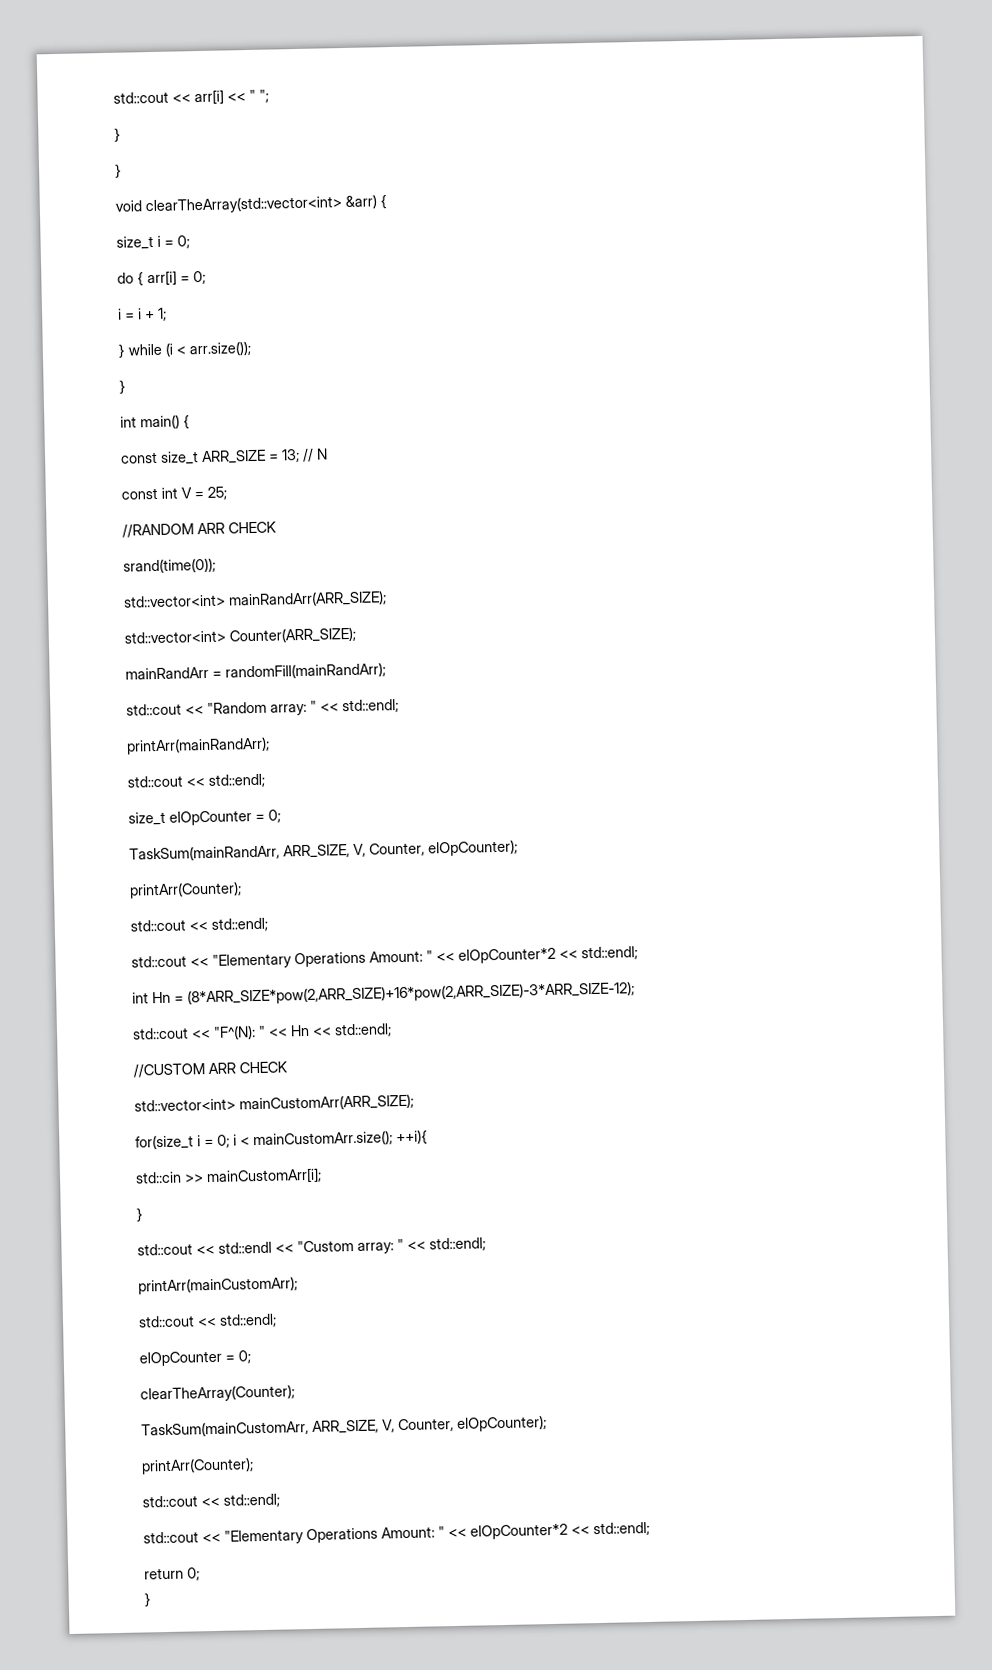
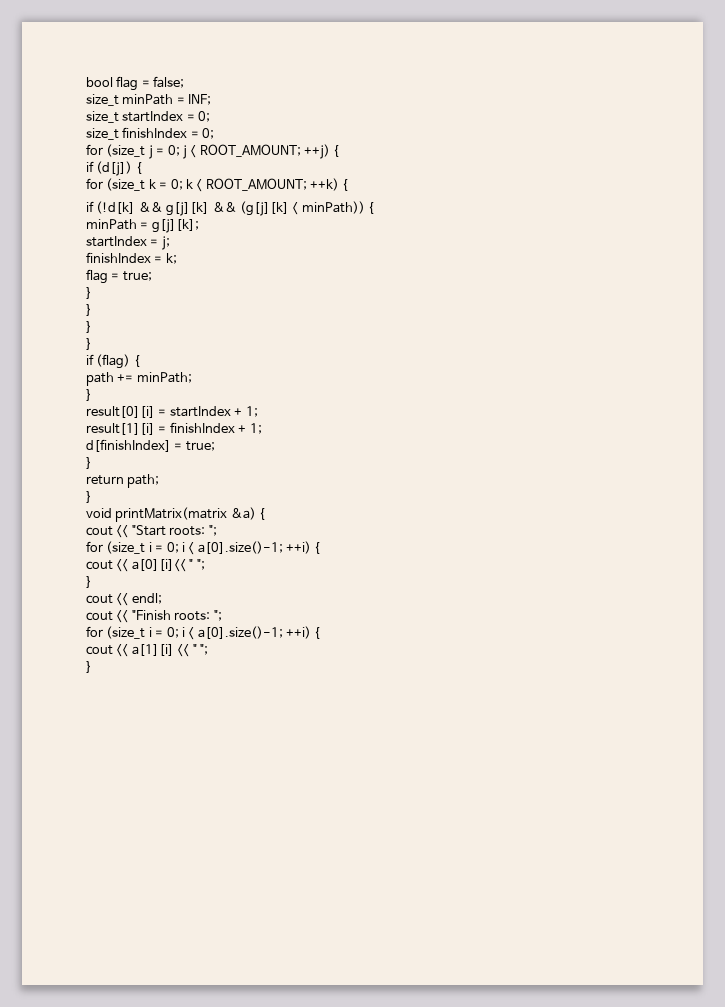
[113,89,269,106] [114,127,121,143] [114,163,122,179] [115,194,387,215] [116,235,190,250] [117,270,206,287] [117,307,167,321] [118,340,251,359] [119,379,126,395] [120,414,190,430] [120,448,328,465] [121,486,227,500] [122,521,277,538] [123,557,216,574] [123,590,387,608] [124,626,356,644] [125,662,386,680] [126,699,399,716] [126,736,270,755] [127,773,265,788] [128,809,281,826] [129,839,518,862] [129,881,242,899] [130,917,268,932] [131,946,638,969] [132,981,635,1006] [132,1023,392,1040] [133,1061,288,1078] [134,1093,414,1112] [135,1129,428,1150] [135,1167,322,1186] [136,1207,143,1223] [137,1237,486,1256] [138,1276,298,1295] [138,1313,277,1328] [139,1350,251,1367] [140,1384,295,1403] [141,1415,547,1438] [141,1457,254,1475] [142,1493,280,1508] [143,1521,650,1545] [144,1567,200,1581] std::cout << arr[i] << " "; // } // } // void clearTheArray(std::vector<int> &arr) { // size_t i = 0; // do { arr[i] = 0; // i = i + 1; // } while (i < arr.size()); // } // int main() { // const size_t ARR_SIZE = 13; // N // const int V = 25; // //RANDOM ARR CHECK // srand(time(0)); // std::vector<int> mainRandArr(ARR_SIZE); // std::vector<int> Counter(ARR_SIZE); // mainRandArr = randomFill(mainRandArr); // std::cout << "Random array: " << std::endl; // printArr(mainRandArr); // std::cout << std::endl; // size_t elOpCounter = 0; // TaskSum(mainRandArr, ARR_SIZE, V, Counter, elOpCounter); // printArr(Counter); // std::cout << std::endl; // std::cout << "Elementary Operations Amount: " << elOpCounter*2 << std::endl; // int Hn = (8*ARR_SIZE*pow(2,ARR_SIZE)+16*pow(2,ARR_SIZE)-3*ARR_SIZE-12); // std::cout << "F^(N): " << Hn << std::endl; // //CUSTOM ARR CHECK // std::vector<int> mainCustomArr(ARR_SIZE); // for(size_t i = 0; i < mainCustomArr.size(); ++i){ // std::cin >> mainCustomArr[i]; // } // std::cout << std::endl << "Custom array: " << std::endl; // printArr(mainCustomArr); // std::cout << std::endl; // elOpCounter = 0; // clearTheArray(Counter); // TaskSum(mainCustomArr, ARR_SIZE, V, Counter, elOpCounter); // printArr(Counter); // std::cout << std::endl; // std::cout << "Elementary Operations Amount: " << elOpCounter*2 << std::endl; // return 0; -> [86,76,185,91] [86,94,212,106] [86,111,211,123] [86,127,215,140] [86,144,340,159] [86,161,142,176] [86,178,349,192] [86,201,374,216] [86,219,199,233] [86,236,170,250] [86,252,177,264] [86,269,152,284] [86,287,92,299] [86,304,92,316] [86,321,92,333] [86,338,92,350] [86,354,140,369] [86,372,192,386] [86,389,92,401] [86,406,258,418] [86,422,262,435] [86,439,215,452] [86,457,92,469] [86,474,160,488] [86,491,92,503] [86,507,266,522] [86,525,217,538] [86,541,321,555] [86,559,205,572] [86,576,92,588] [86,593,162,606] [86,610,222,623] [86,626,321,640] [86,644,208,657] bool flag = false; // size_t minPath = INF; // size_t startIndex = 0; // size_t finishIndex = 0; // for (size_t j = 0; j < ROOT_AMOUNT; ++j) { // if (d[j]) { // for (size_t k = 0; k < ROOT_AMOUNT; ++k) { // if (!d[k] && g[j][k] && (g[j][k] < minPath)) { // minPath = g[j][k]; // startIndex = j; // finishIndex = k; // flag = true; // } // } // } // } // if (flag) { // path += minPath; // } // result[0][i] = startIndex + 1; // result[1][i] = finishIndex + 1; // d[finishIndex] = true; // } // return path; // } // void printMatrix(matrix &a) { // cout << "Start roots: "; // for (size_t i = 0; i < a[0].size()-1; ++i) { // cout << a[0][i]<< " "; // } // cout << endl; // cout << "Finish roots: "; // for (size_t i = 0; i < a[0].size()-1; ++i) { // cout << a[1][i] << " ";

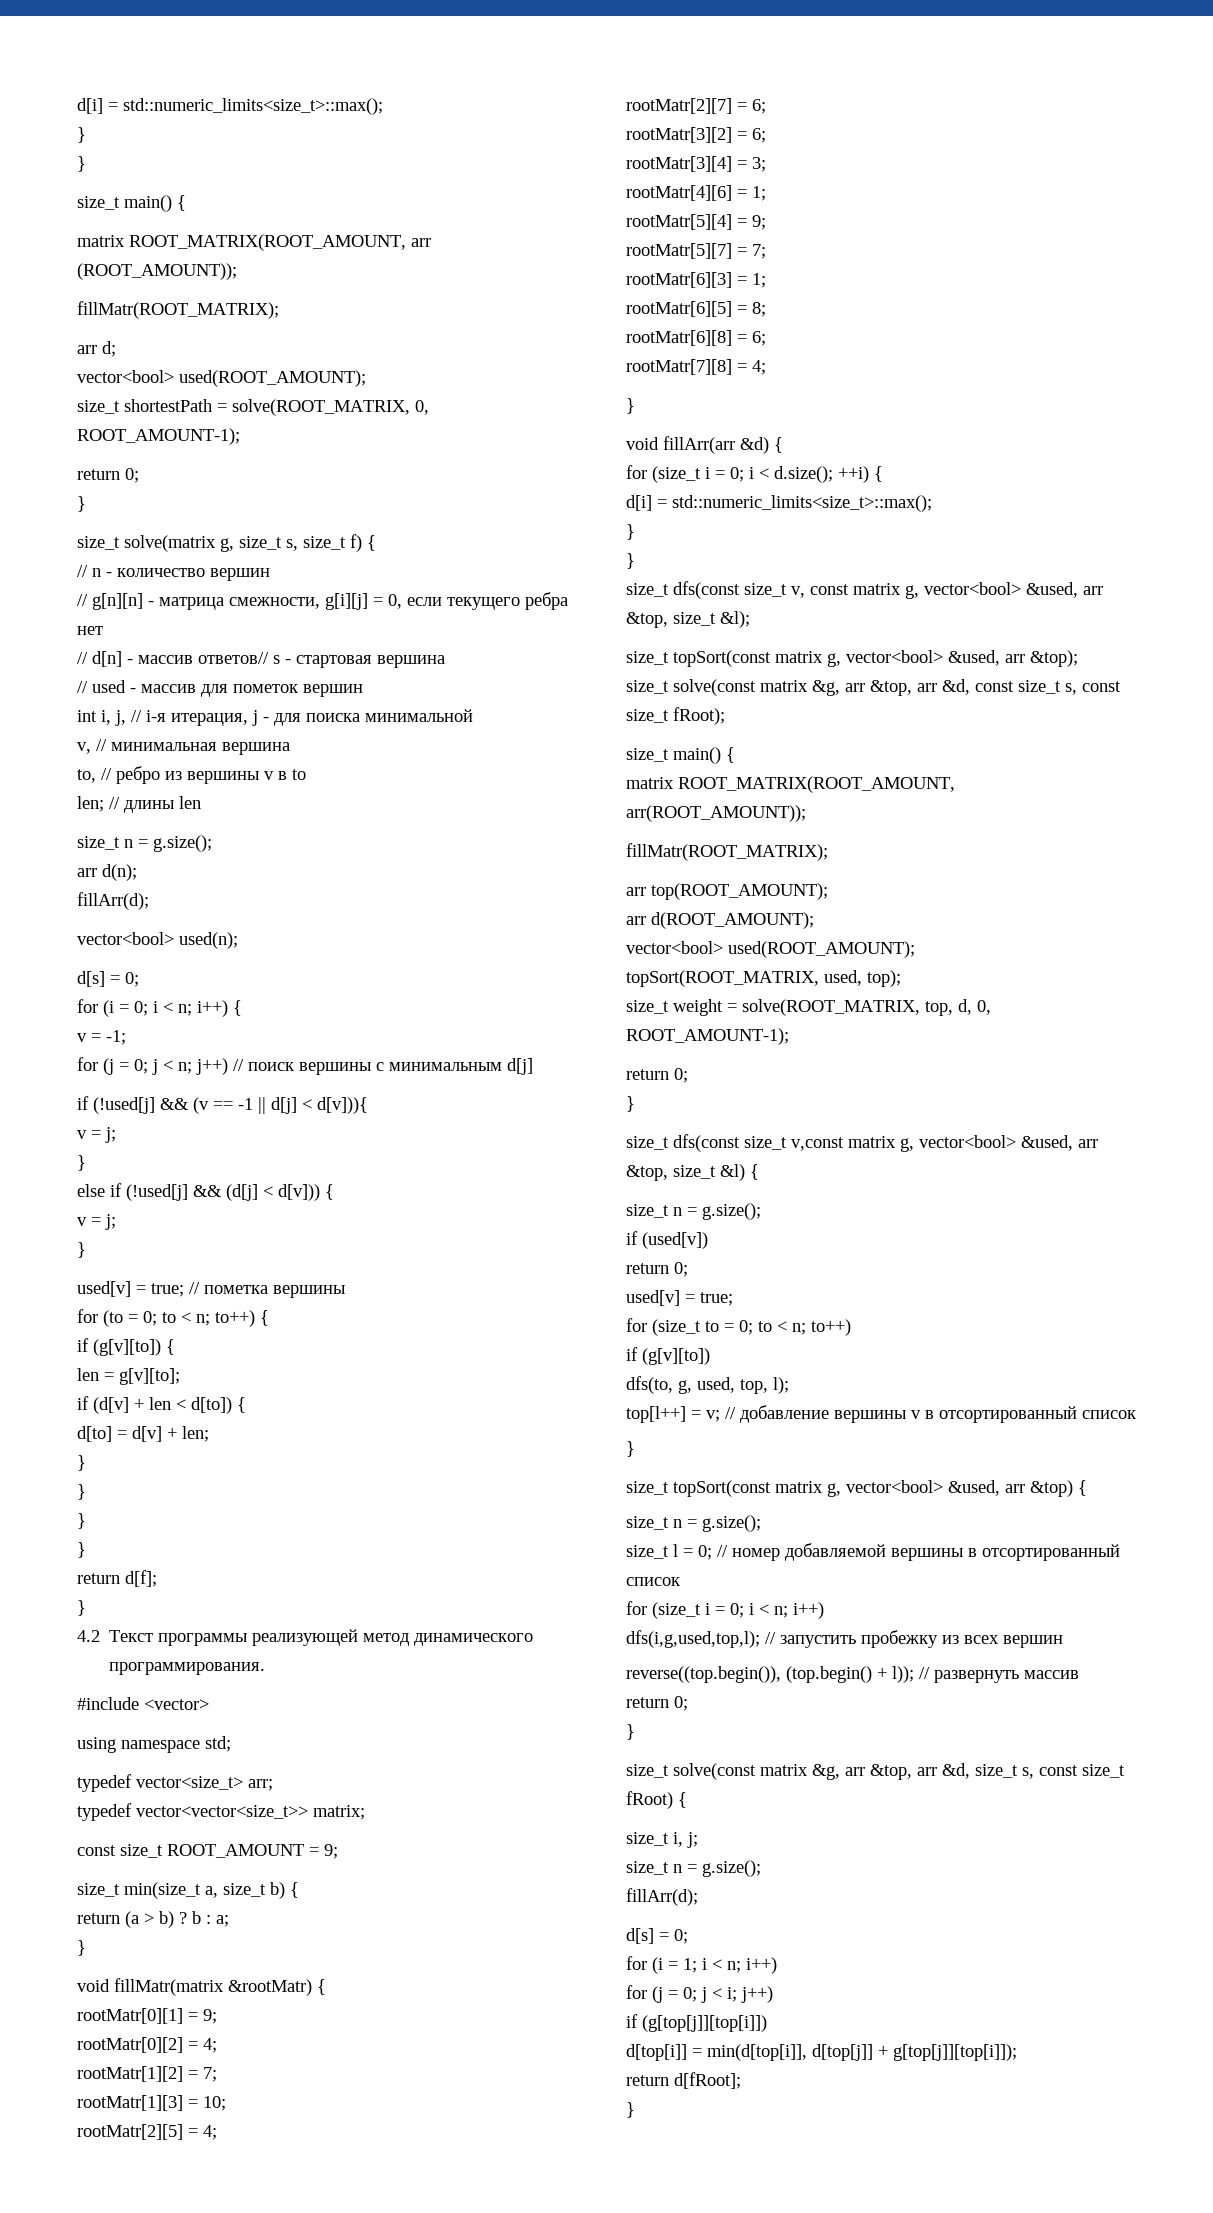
[86,76,185,91] [86,94,212,106] [86,111,211,123] [86,127,215,140] [86,144,340,159] [86,161,142,176] [86,178,349,192] [86,201,374,216] [86,219,199,233] [86,236,170,250] [86,252,177,264] [86,269,152,284] [86,287,92,299] [86,304,92,316] [86,321,92,333] [86,338,92,350] [86,354,140,369] [86,372,192,386] [86,389,92,401] [86,406,258,418] [86,422,262,435] [86,439,215,452] [86,457,92,469] [86,474,160,488] [86,491,92,503] [86,507,266,522] [86,525,217,538] [86,541,321,555] [86,559,205,572] [86,576,92,588] [86,593,162,606] [86,610,222,623] [86,626,321,640] [86,644,208,657] bool flag = false; // size_t minPath = INF; // size_t startIndex = 0; // size_t finishIndex = 0; // for (size_t j = 0; j < ROOT_AMOUNT; ++j) { // if (d[j]) { // for (size_t k = 0; k < ROOT_AMOUNT; ++k) { // if (!d[k] && g[j][k] && (g[j][k] < minPath)) { // minPath = g[j][k]; // startIndex = j; // finishIndex = k; // flag = true; // } // } // } // } // if (flag) { // path += minPath; // } // result[0][i] = startIndex + 1; // result[1][i] = finishIndex + 1; // d[finishIndex] = true; // } // return path; // } // void printMatrix(matrix &a) { // cout << "Start roots: "; // for (size_t i = 0; i < a[0].size()-1; ++i) { // cout << a[0][i]<< " "; // } // cout << endl; // cout << "Finish roots: "; // for (size_t i = 0; i < a[0].size()-1; ++i) { // cout << a[1][i] << " "; -> [77,98,383,115] [77,127,86,143] [77,156,86,172] [77,195,186,212] [77,234,431,251] [77,263,237,280] [77,301,279,319] [77,341,116,357] [77,370,366,387] [77,399,429,416] [77,428,240,445] [77,468,139,483] [77,496,86,512] [77,534,376,552] [77,565,270,581] [77,592,568,610] [77,626,103,635] [77,651,445,668] [77,680,363,697] [77,709,473,726] [77,739,290,755] [77,766,306,784] [77,796,201,813] [77,835,212,852] [77,864,137,881] [77,892,149,910] [77,932,238,949] [77,971,139,987] [77,999,242,1017] [77,1030,126,1045] [77,1057,533,1075] [77,1096,368,1114] [77,1127,116,1143] [77,1155,86,1171] [77,1183,334,1201] [77,1214,116,1230] [77,1242,86,1258] [77,1281,345,1298] [77,1309,269,1327] [77,1338,175,1356] [77,1368,180,1385] [77,1396,246,1414] [77,1426,209,1442] [77,1455,86,1471] [77,1484,86,1500] [77,1513,86,1529] [77,1542,86,1558] [77,1570,157,1587] [77,1600,86,1616] [77,1629,534,1646] [109,1662,266,1675] [77,1697,209,1710] [77,1736,231,1753] [77,1774,273,1792] [77,1803,365,1821] [77,1844,338,1859] [77,1882,299,1899] [77,1911,229,1928] [77,1940,86,1956] [77,1978,326,1996] [77,2008,217,2024] [77,2037,217,2053] [77,2066,217,2082] [77,2095,226,2111] [77,2124,217,2140] [626,98,766,114] [626,127,766,143] [626,156,766,172] [626,185,766,201] [626,214,766,230] [626,243,766,259] [626,272,766,288] [626,301,766,317] [626,330,766,346] [626,359,766,375] [626,398,635,414] [626,436,783,454] [626,465,883,483] [626,495,932,512] [626,524,635,540] [626,553,635,569] [626,581,1103,599] [626,611,750,628] [626,650,1078,667] [626,679,1121,696] [626,707,725,725] [626,747,735,764] [626,776,955,793] [626,805,806,822] [626,843,828,861] [626,883,828,900] [626,912,814,929] [626,941,915,958] [626,970,901,987] [626,999,991,1016] [626,1028,789,1045] [626,1068,688,1083] [626,1096,635,1112] [626,1134,1098,1152] [626,1164,759,1181] [626,1203,761,1220] [626,1231,708,1249] [626,1262,688,1277] [626,1290,733,1306] [626,1318,851,1336] [626,1347,710,1365] [626,1376,789,1394] [626,1405,1136,1423] [626,1441,635,1457] [626,1480,1087,1497] [626,1515,761,1532] [626,1543,1120,1561] [626,1577,680,1586] [626,1601,824,1619] [626,1630,1063,1648] [626,1666,1079,1683] [626,1696,688,1711] [626,1724,635,1740] [626,1763,1125,1780] [626,1791,687,1809] [626,1832,698,1848] [626,1860,761,1877] [626,1888,698,1906] [626,1928,688,1944] [626,1956,777,1974] [626,1985,773,2003] [626,2014,767,2032] [626,2044,1017,2061] [626,2072,741,2089] d[i] = std::numeric_limits<size_t>::max(); // } // } // size_t main() { // matrix ROOT_MATRIX(ROOT_AMOUNT, arr (ROOT_AMOUNT)); // fillMatr(ROOT_MATRIX); // arr d; // vector<bool> used(ROOT_AMOUNT); // size_t shortestPath = solve(ROOT_MATRIX, 0, ROOT_AMOUNT-1); // return 0; // } // size_t solve(matrix g, size_t s, size_t f) { // // n - количество вершин // // g[n][n] - матрица смежности, g[i][j] = 0, если текущего ребра нет // // d[n] - массив ответов// s - стартовая вершина // // used - массив для пометок вершин // int i, j, // i-я итерация, j - для поиска минимальной // v, // минимальная вершина // to, // ребро из вершины v в to // len; // длины len // size_t n = g.size(); // arr d(n); // fillArr(d); // vector<bool> used(n); // d[s] = 0; // for (i = 0; i < n; i++) { // v = -1; // for (j = 0; j < n; j++) // поиск вершины с минимальным d[j] // if (!used[j] && (v == -1 || d[j] < d[v])){ // v = j; // } // else if (!used[j] && (d[j] < d[v])) { // v = j; // } // used[v] = true; // пометка вершины // for (to = 0; to < n; to++) { // if (g[v][to]) { // len = g[v][to]; // if (d[v] + len < d[to]) { // d[to] = d[v] + len; // } // } // } // } // return d[f]; // } // 4.2 Текст программы реализующей метод динамического программирования. // #include <vector> // using namespace std; // typedef vector<size_t> arr; // typedef vector<vector<size_t>> matrix; // const size_t ROOT_AMOUNT = 9; // size_t min(size_t a, size_t b) { // return (a > b) ? b : a; // } // void fillMatr(matrix &rootMatr) { // rootMatr[0][1] = 9; // rootMatr[0][2] = 4; // rootMatr[1][2] = 7; // rootMatr[1][3] = 10; // rootMatr[2][5] = 4; // rootMatr[2][7] = 6; // rootMatr[3][2] = 6; // rootMatr[3][4] = 3; // rootMatr[4][6] = 1; // rootMatr[5][4] = 9; // rootMatr[5][7] = 7; // rootMatr[6][3] = 1; // rootMatr[6][5] = 8; // rootMatr[6][8] = 6; // rootMatr[7][8] = 4; // } // void fillArr(arr &d) { // for (size_t i = 0; i < d.size(); ++i) { // d[i] = std::numeric_limits<size_t>::max(); // } // } // size_t dfs(const size_t v, const matrix g, vector<bool> &used, arr &top, size_t &l); // size_t topSort(const matrix g, vector<bool> &used, arr &top); // size_t solve(const matrix &g, arr &top, arr &d, const size_t s, const size_t fRoot); // size_t main() { // matrix ROOT_MATRIX(ROOT_AMOUNT, arr(ROOT_AMOUNT)); // fillMatr(ROOT_MATRIX); // arr top(ROOT_AMOUNT); // arr d(ROOT_AMOUNT); // vector<bool> used(ROOT_AMOUNT); // topSort(ROOT_MATRIX, used, top); // size_t weight = solve(ROOT_MATRIX, top, d, 0, ROOT_AMOUNT-1); // return 0; // } // size_t dfs(const size_t v,const matrix g, vector<bool> &used, arr &top, size_t &l) { // size_t n = g.size(); // if (used[v]) // return 0; // used[v] = true; // for (size_t to = 0; to < n; to++) // if (g[v][to]) // dfs(to, g, used, top, l); // top[l++] = v; // добавление вершины v в отсортированный список // } // size_t topSort(const matrix g, vector<bool> &used, arr &top) { // size_t n = g.size(); // size_t l = 0; // номер добавляемой вершины в отсортированный список // for (size_t i = 0; i < n; i++) // dfs(i,g,used,top,l); // запустить пробежку из всех вершин // reverse((top.begin()), (top.begin() + l)); // развернуть массив // return 0; // } // size_t solve(const matrix &g, arr &top, arr &d, size_t s, const size_t fRoot) { // size_t i, j; // size_t n = g.size(); // fillArr(d); // d[s] = 0; // for (i = 1; i < n; i++) // for (j = 0; j < i; j++) // if (g[top[j]][top[i]]) // d[top[i]] = min(d[top[i]], d[top[j]] + g[top[j]][top[i]]); // return d[fRoot];

